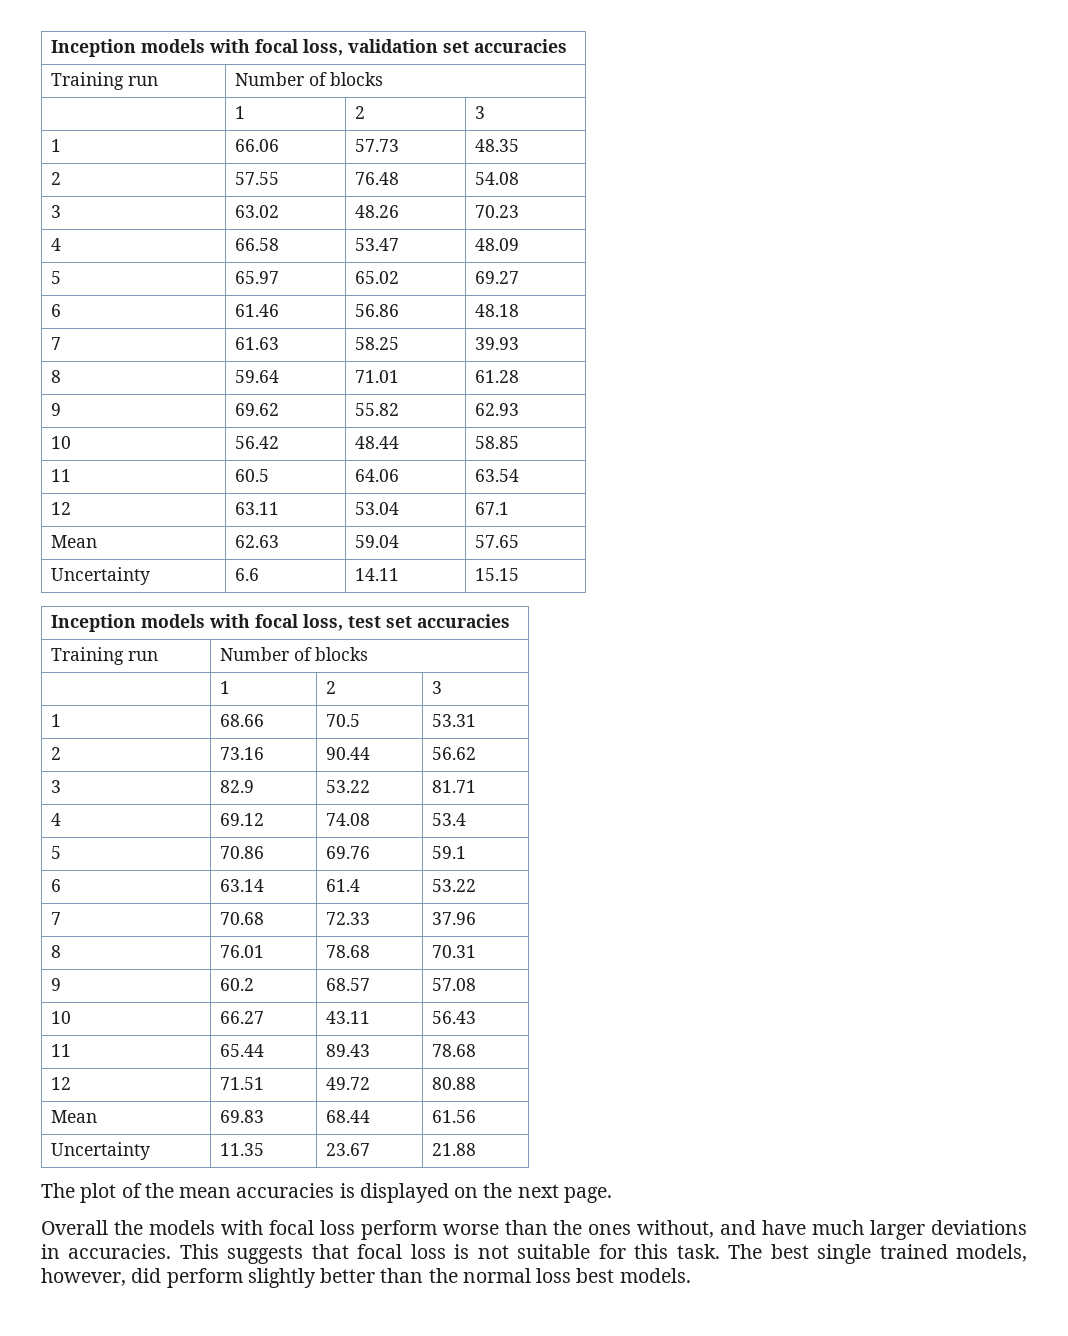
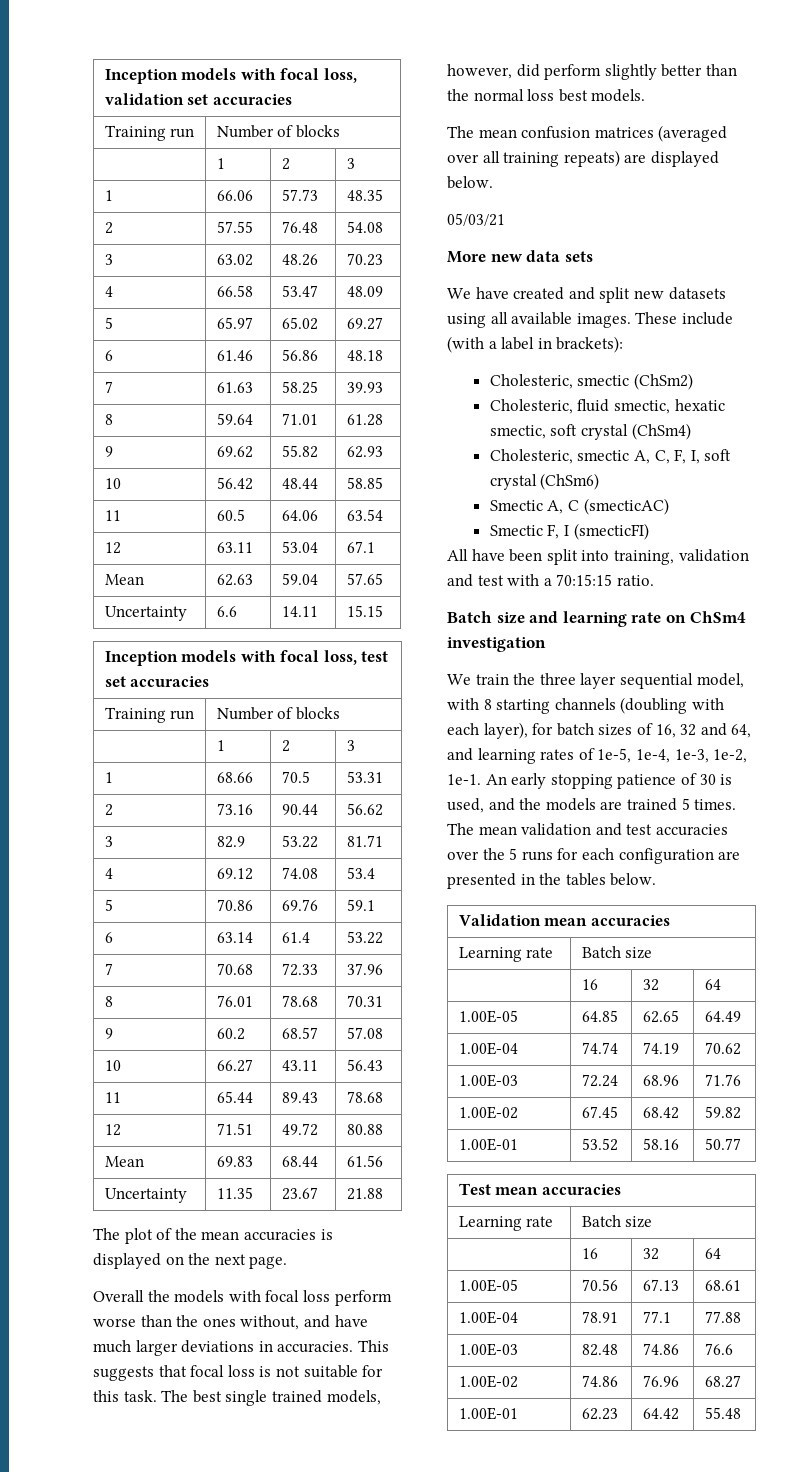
(691, 1275) none -> [447,125,728,142] [447,150,719,167] [447,176,493,189] [447,213,505,226] [447,250,593,263] [447,287,726,303] [447,312,733,328] [447,336,624,353] [489,373,693,390] [489,399,725,414] [489,423,691,440] [489,449,732,464] [489,473,600,490] [489,498,669,515] [489,523,649,540] [447,549,749,565] [447,574,654,587] [447,611,746,627] [447,637,546,652] [447,673,744,689] [447,697,724,714] [447,722,752,739] [447,748,748,764] [447,773,733,789] [447,798,737,813] [447,823,728,836] [447,848,741,864] [447,873,657,889] [458,914,670,926] [458,947,554,962] [581,946,653,959] [581,979,598,990] [642,979,659,991] [704,979,721,990] [458,1010,518,1023] [581,1010,618,1022] [642,1010,679,1023] [704,1011,741,1022] [458,1042,518,1055] [581,1042,618,1054] [642,1042,679,1054] [704,1042,741,1055] [458,1074,518,1087] [581,1074,618,1087] [642,1075,679,1086] [704,1074,741,1086] [458,1106,518,1119] [581,1106,618,1118] [642,1107,679,1119] [704,1106,741,1119] [458,1138,518,1151] [581,1138,618,1151] [642,1138,679,1150] [704,1138,741,1150] [458,1183,621,1195] [458,1216,554,1231] [581,1215,653,1228] [581,1248,598,1259] [642,1248,659,1260] [704,1248,721,1259] [458,1279,518,1292] [581,1279,618,1291] [642,1279,679,1291] [704,1280,741,1291] [458,1311,518,1324] [581,1311,618,1323] [642,1311,671,1323] [704,1311,741,1323] [458,1343,518,1356] [581,1344,618,1356] [642,1343,679,1355] [704,1343,733,1355] [458,1375,518,1388] [581,1375,618,1387] [642,1375,679,1387] [704,1375,741,1388] [458,1407,518,1420] [581,1408,618,1420] [642,1408,679,1420] [704,1407,741,1419] // The mean confusion matrices (averaged over all training repeats) are displayed below. // 05/03/21 // More new data sets // We have created and split new datasets using all available images. These include (with a label in brackets): // Cholesteric, smectic (ChSm2) // Cholesteric, fluid smectic, hexatic smectic, soft crystal (ChSm4) // Cholesteric, smectic A, C, F, I, soft crystal (ChSm6) // Smectic A, C (smecticAC) // Smectic F, I (smecticFI) // All have been split into training, validation and test with a 70:15:15 ratio. // Batch size and learning rate on ChSm4 investigation // We train the three layer sequential model, with 8 starting channels (doubling with each layer), for batch sizes of 16, 32 and 64, and learning rates of 1e-5, 1e-4, 1e-3, 1e-2, 1e-1. An early stopping patience of 30 is used, and the models are trained 5 times. The mean validation and test accuracies over the 5 runs for each configuration are presented in the tables below. // Validation mean accuracies // Learning rate | Batch size // | 16 | 32 | 64 // 1.00E-05 | 64.85 | 62.65 | 64.49 // 1.00E-04 | 74.74 | 74.19 | 70.62 // 1.00E-03 | 72.24 | 68.96 | 71.76 // 1.00E-02 | 67.45 | 68.42 | 59.82 // 1.00E-01 | 53.52 | 58.16 | 50.77 // Test mean accuracies // Learning rate | Batch size // | 16 | 32 | 64 // 1.00E-05 | 70.56 | 67.13 | 68.61 // 1.00E-04 | 78.91 | 77.1 | 77.88 // 1.00E-03 | 82.48 | 74.86 | 76.6 // 1.00E-02 | 74.86 | 76.96 | 68.27 // 1.00E-01 | 62.23 | 64.42 | 55.48

